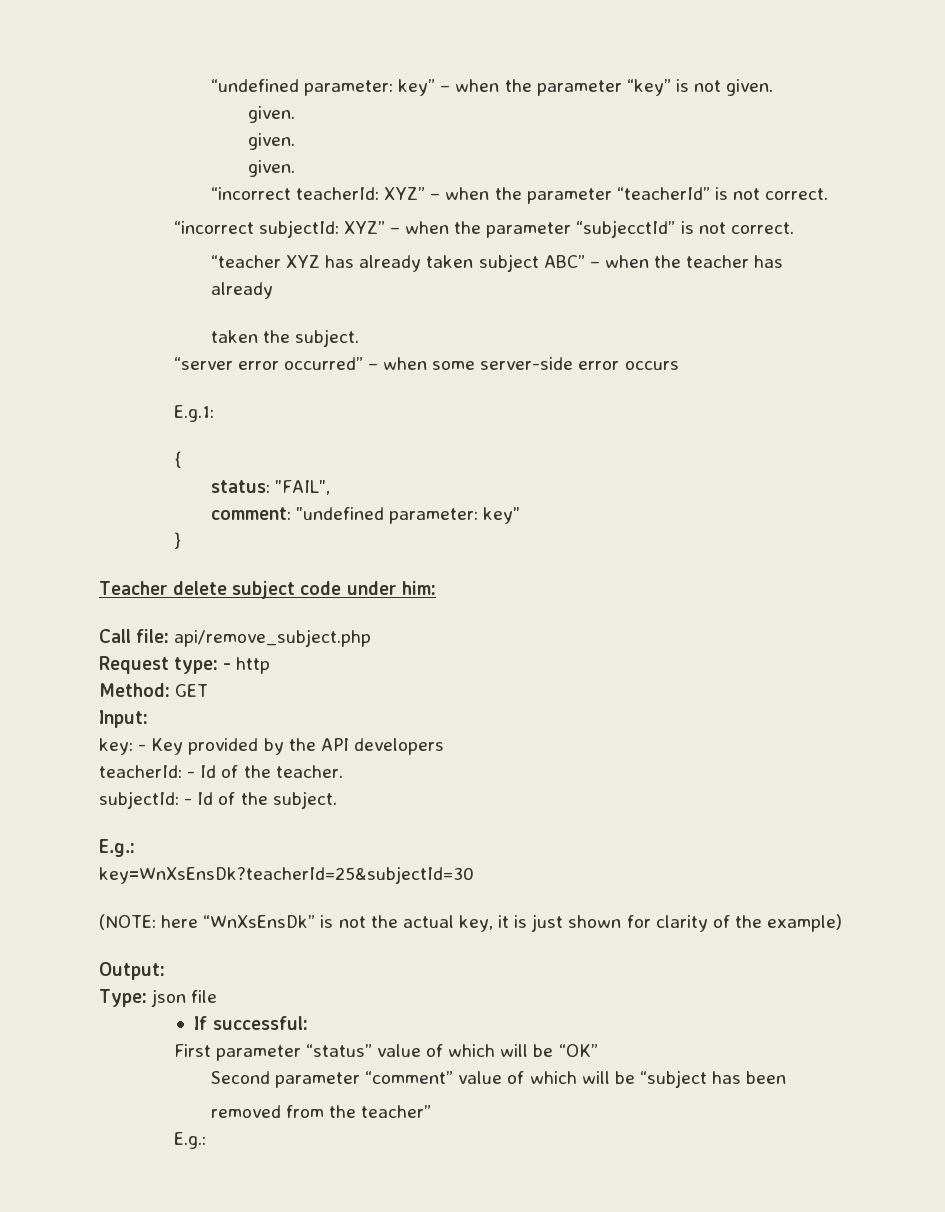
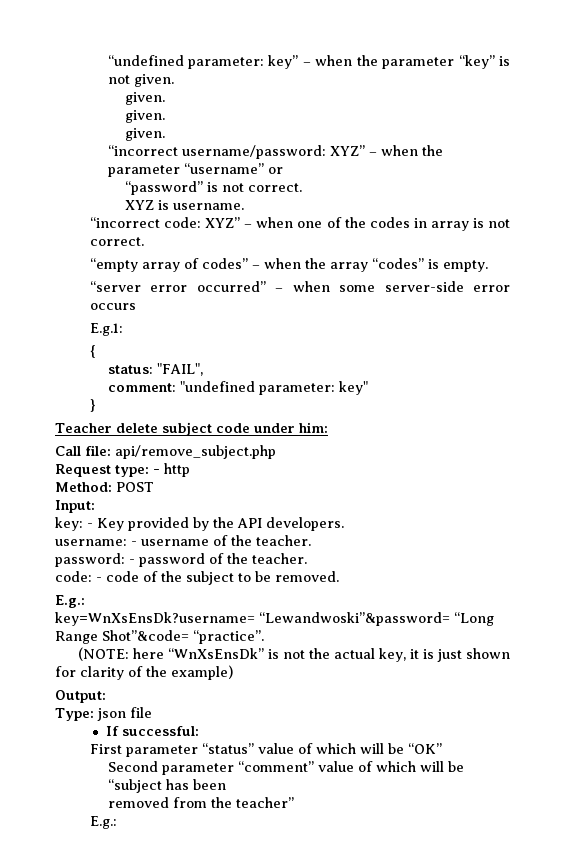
[295,187,829,204] [173,220,794,238] [210,254,784,272] [210,282,273,299] [210,329,360,347] teacherId: XYZ” – when the parameter “teacherId” is not correct. // “incorrect subjectId: XYZ” – when the parameter “subjecctId” is not correct. // “teacher XYZ has already taken subject ABC” – when the teacher has already // taken the subject. -> [181,145,443,159] [107,163,283,177] [125,181,303,195] [125,200,245,210] [90,217,510,231] [90,237,145,246] [90,258,489,272] username/password: XYZ” – when the parameter “username” or // “password” is not correct. // XYZ is username. // “incorrect code: XYZ” – when one of the codes in array is not correct. // “empty array of codes” – when the array “codes” is empty.
[175,684,209,697] GET -> [116,482,154,492] POST
[353,738,444,755] [99,765,343,778] [99,791,337,809] [99,839,135,857] [99,866,474,884] developers // teacherId: - Id of the teacher. // subjectId: - Id of the subject. // E.g.: // key=WnXsEnsDk?teacherId=25&subjectId=30 -> [266,517,344,531] [55,535,311,546] [55,553,307,567] [55,571,339,585] [55,595,85,608] [55,612,494,626] [55,630,264,644] developers. // username: - username of the teacher. // password: - password of the teacher. // code: - code of the subject to be removed. // E.g.: // key=WnXsEnsDk?username= “Lewandwoski”&password= “Long Range Shot”&code= “practice”.

